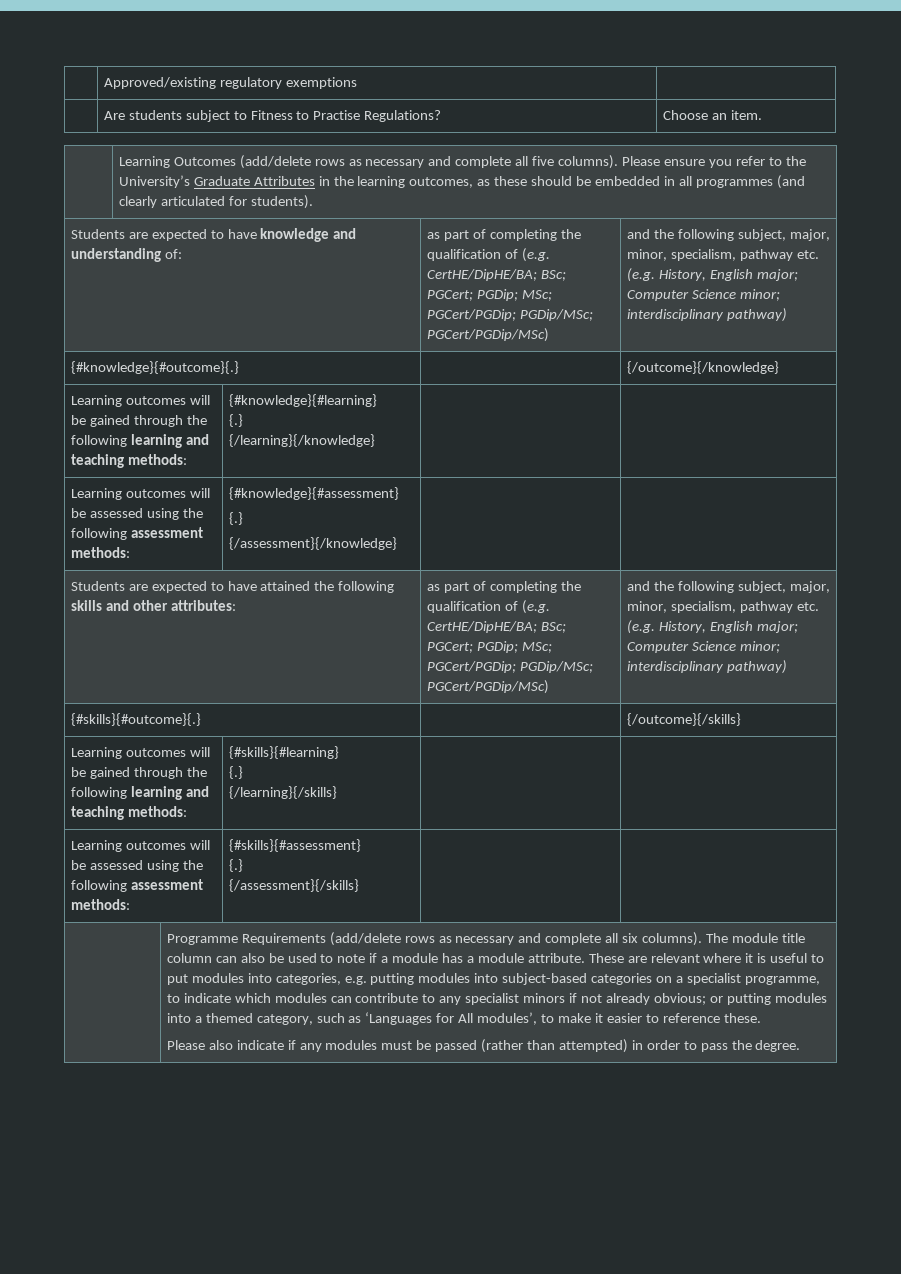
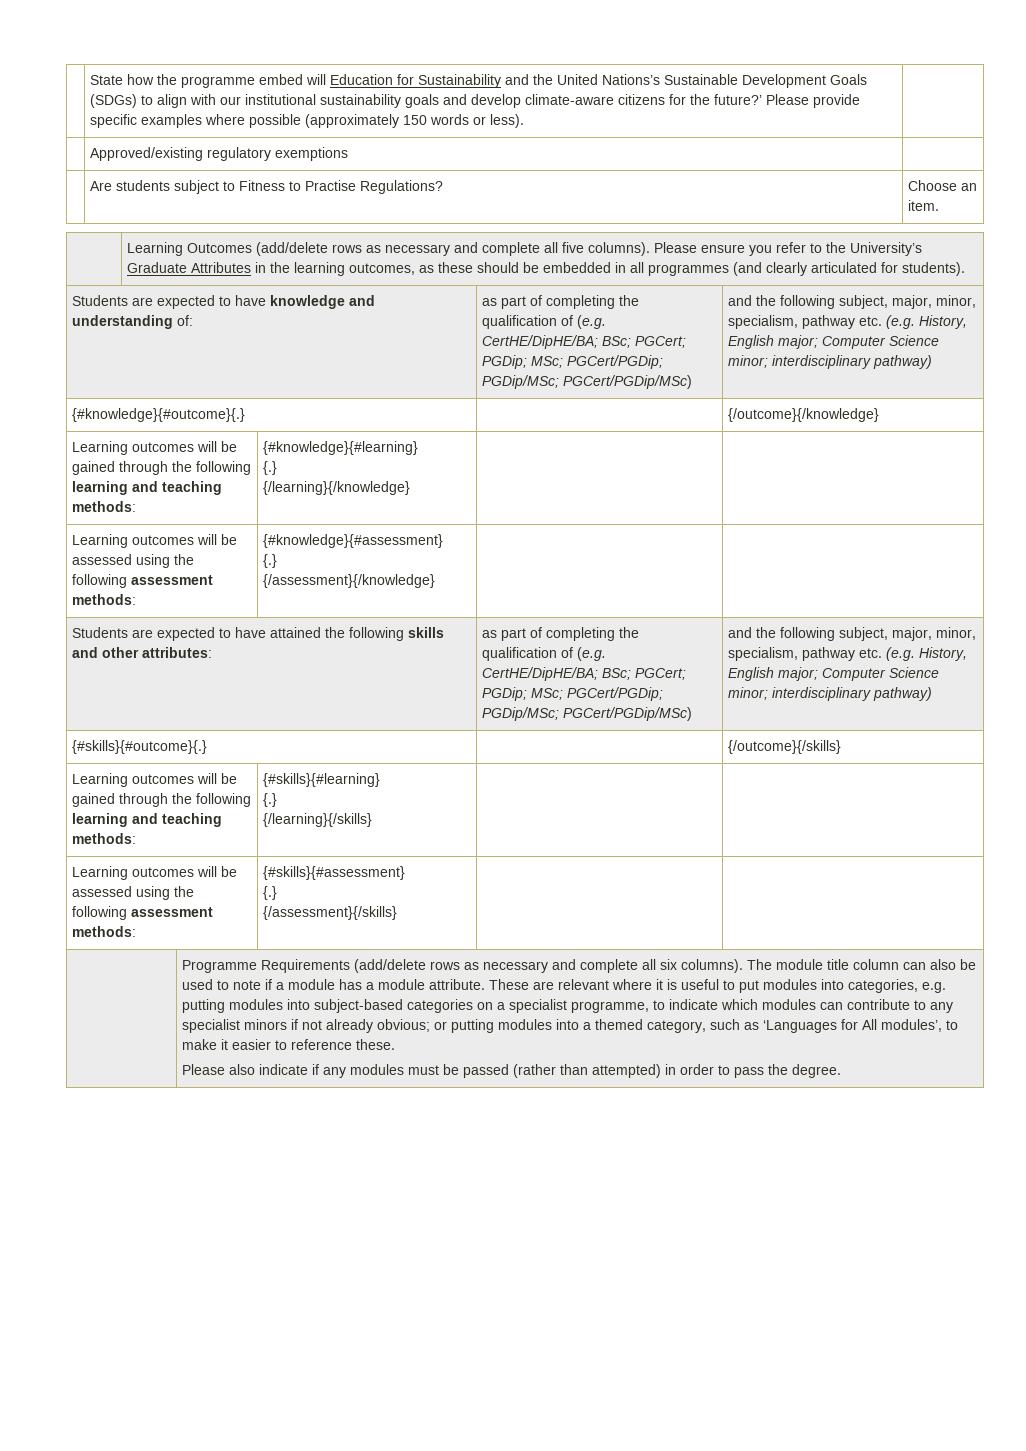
(103, 83) none -> [89,74,867,88] [89,94,860,108] [89,114,524,128] | State how the programme embed will Education for Sustainability and the United Nations’s Sustainable Development Goals (SDGs) to align with our institutional sustainability goals and develop climate-aware citizens for the future?’ Please provide specific examples where possible (approximately 150 words or less). | //

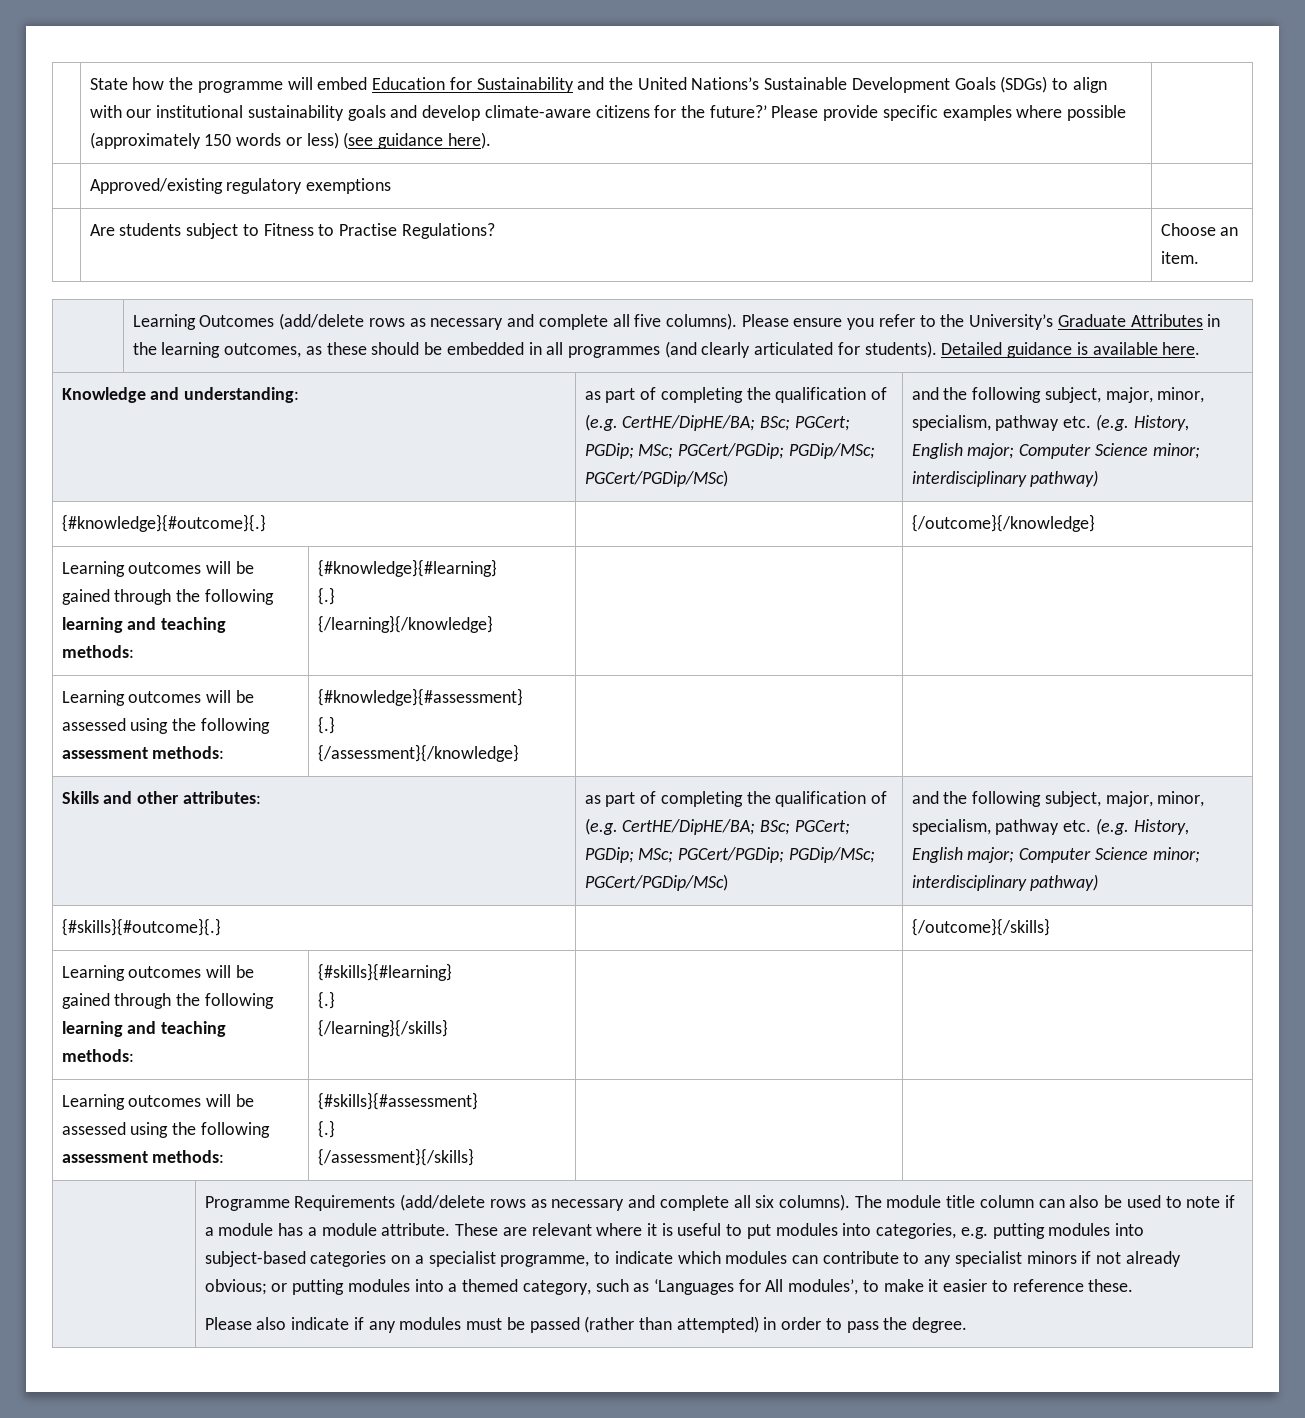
[258,74,326,85] embed will -> [287,77,368,90] will embed
[489,114,524,128] less). -> [306,132,491,149] less) (see guidance here).
[71,295,375,309] [71,315,193,329] // Students are expected to have knowledge and understanding of: -> [941,342,1201,358] [61,387,300,403] Detailed guidance is available here. // Knowledge and understanding:
[71,627,444,641] Students are expected to have attained the following skills -> [61,791,99,804] Skills

